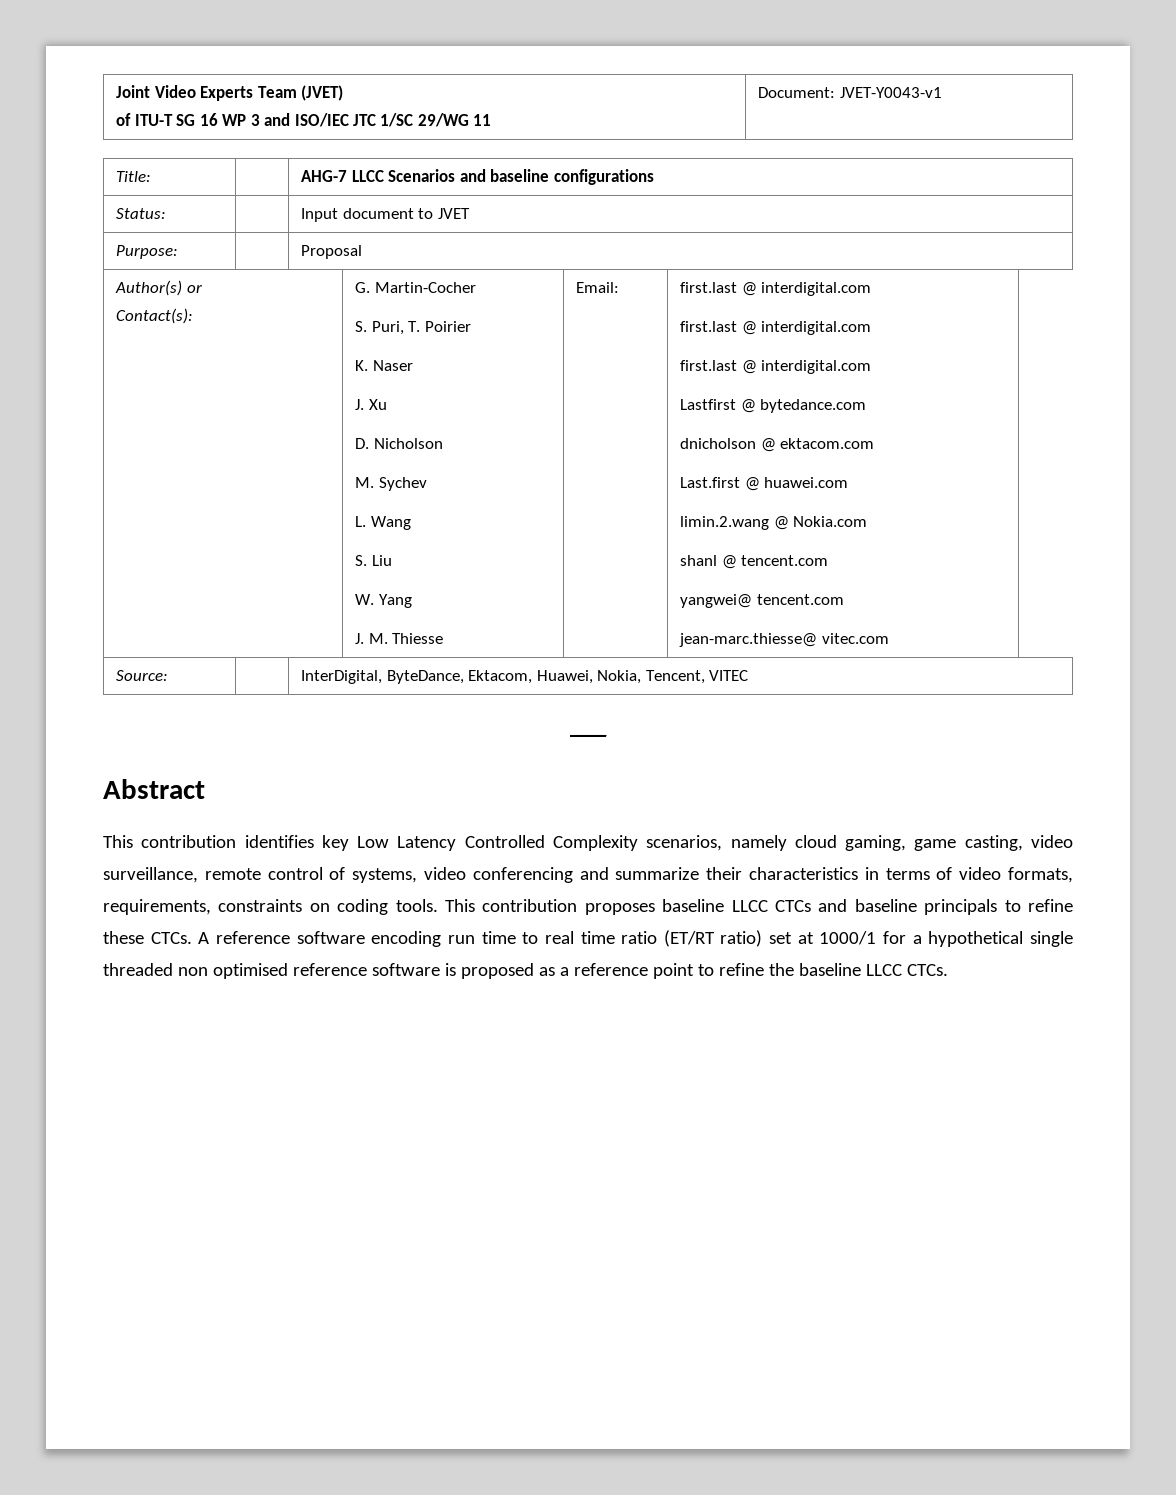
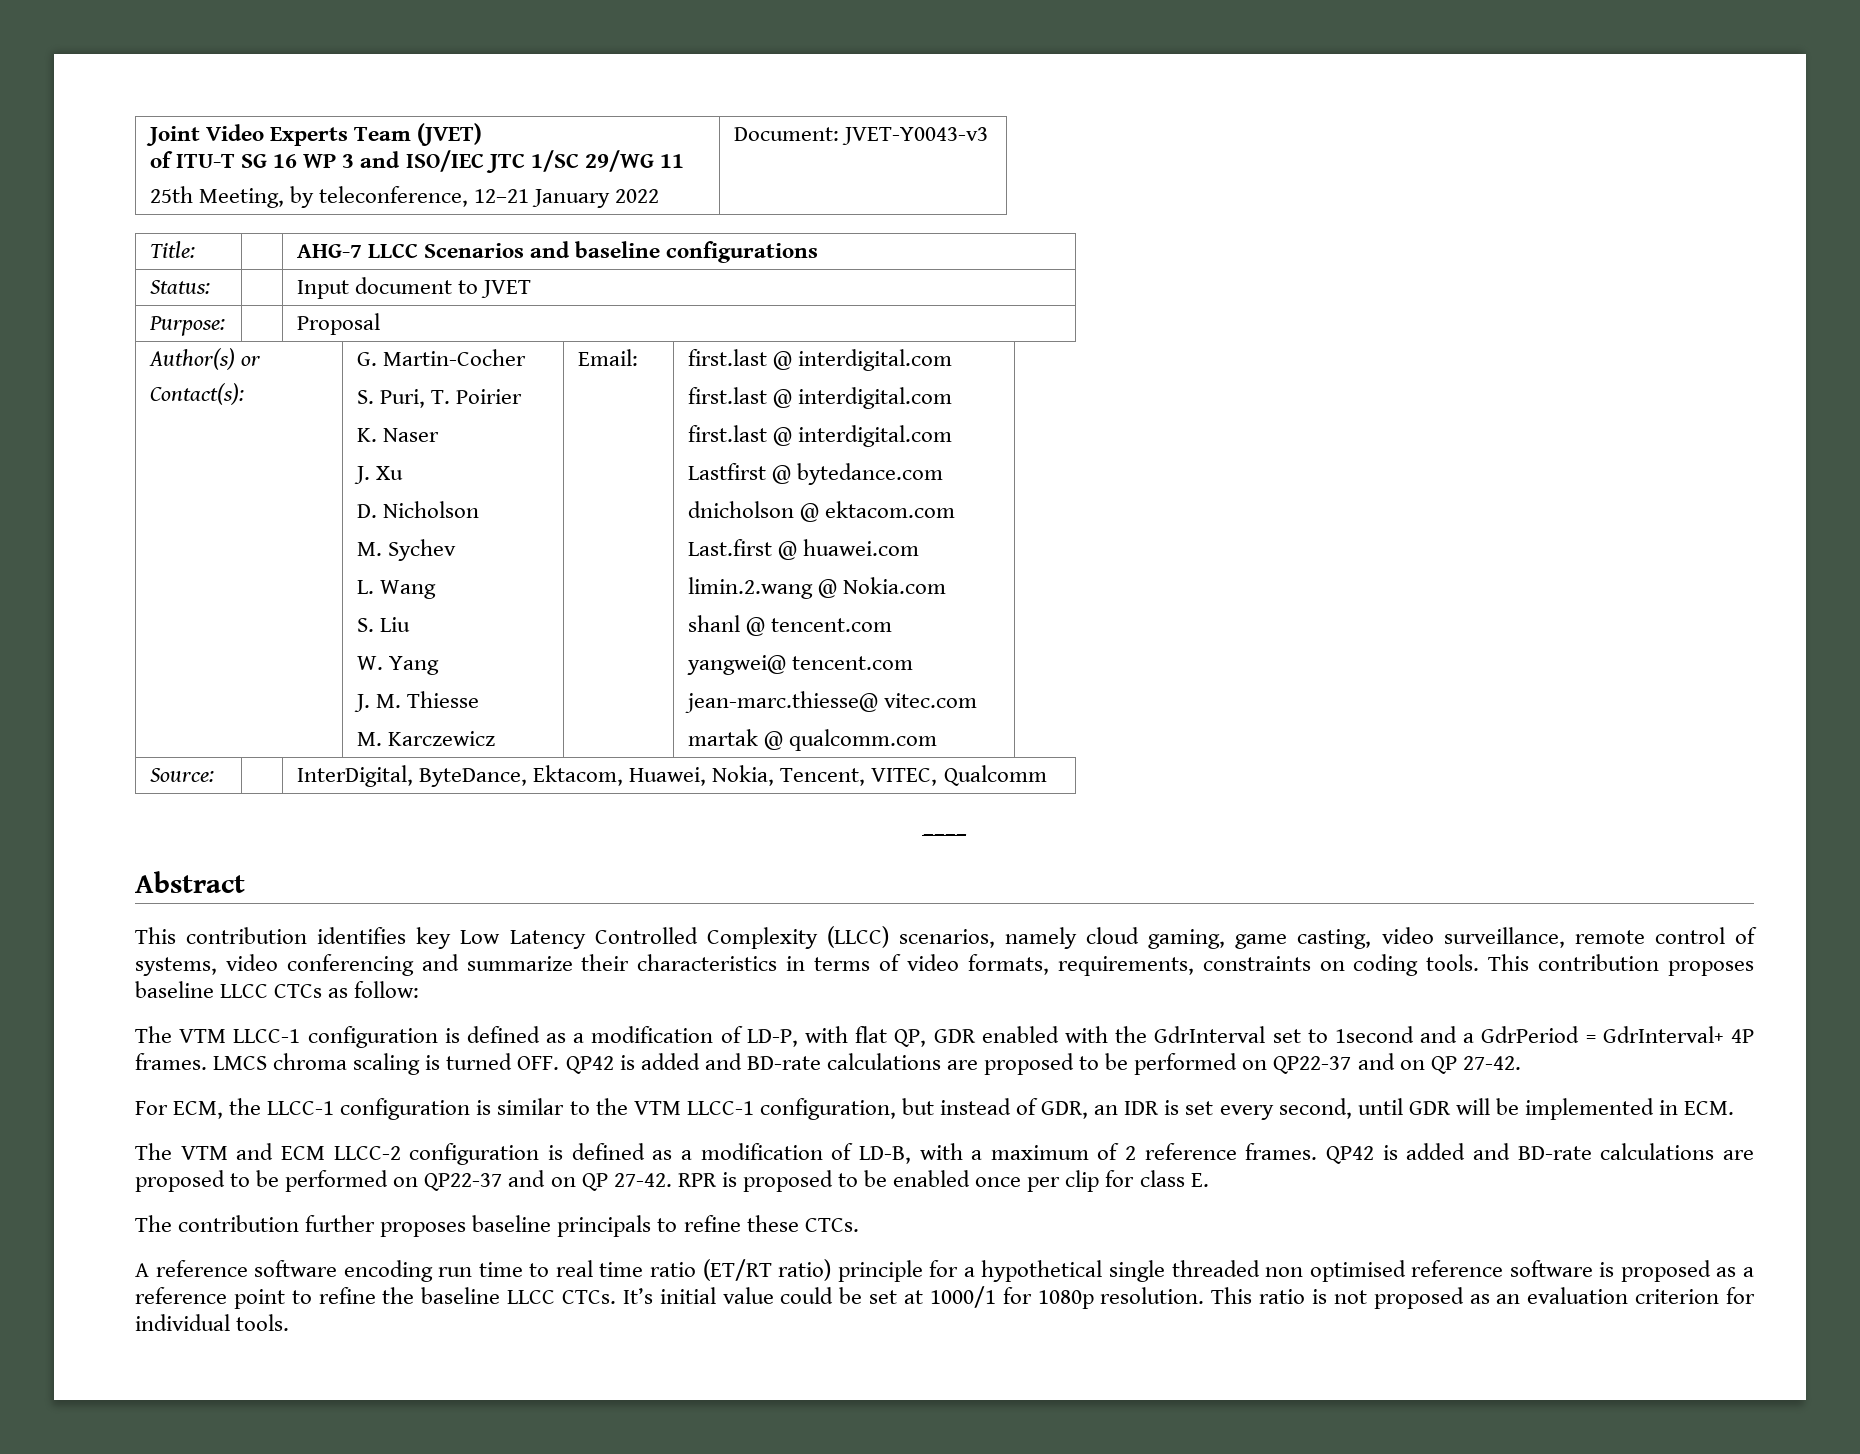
(492, 120) none -> [150,186,660,208] // 25th Meeting, by teleconference, 12–21 January 2022
[839,87,942,98] JVET-Y0043-v1 -> [842,127,989,145] JVET-Y0043-v3
(444, 638) none -> [357,731,496,746] // M. Karczewicz
(889, 638) none -> [688,729,938,751] // martak @ qualcomm.com
[709,670,749,681] VITEC -> [871,765,1047,786] VITEC, Qualcomm
(638, 843) none -> [826,926,889,948] (LLCC)
[818,899,848,912] and -> [328,981,420,998] [135,1026,1755,1048] [135,1053,1521,1075] [135,1098,1735,1120] [135,1143,1755,1165] [135,1170,1209,1192] [135,1215,467,1237] as follow: // The VTM LLCC-1 configuration is defined as a modification of LD-P, with flat QP, GDR enabled with the GdrInterval set to 1second and a GdrPeriod = GdrInterval+ 4P frames. LMCS chroma scaling is turned OFF. QP42 is added and BD-rate calculations are proposed to be performed on QP22-37 and on QP 27-42. // For ECM, the LLCC-1 configuration is similar to the VTM LLCC-1 configuration, but instead of GDR, an IDR is set every second, until GDR will be implemented in ECM. // The VTM and ECM LLCC-2 configuration is defined as a modification of LD-B, with a maximum of 2 reference frames. QP42 is added and BD-rate calculations are proposed to be performed on QP22-37 and on QP 27-42. RPR is proposed to be enabled once per clip for class E. // The contribution further proposes
(192, 938) none -> (859, 1225) //
[769,931,877,945] set at 1000/1 -> [837,1260,923,1282] principle
(948, 970) none -> [622,1286,1756,1309] [135,1314,290,1331] It’s initial value could be set at 1000/1 for 1080p resolution. This ratio is not proposed as an evaluation criterion for individual tools.

